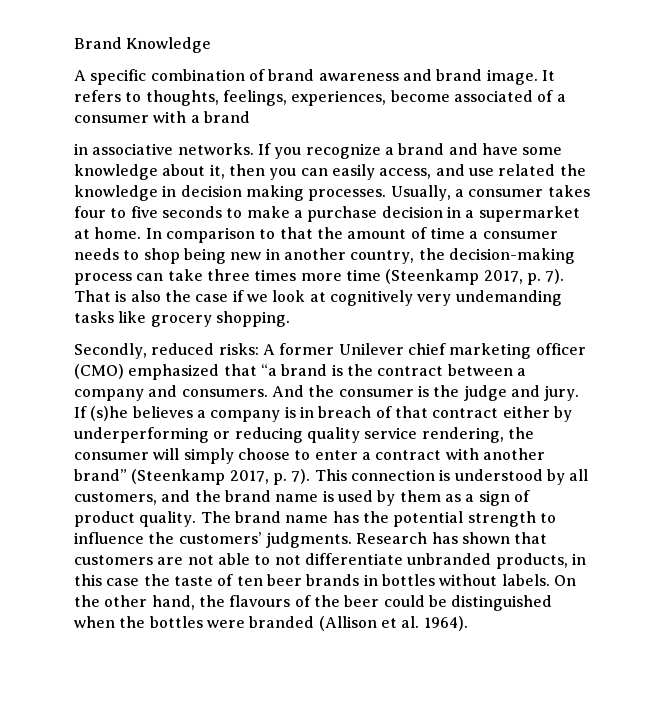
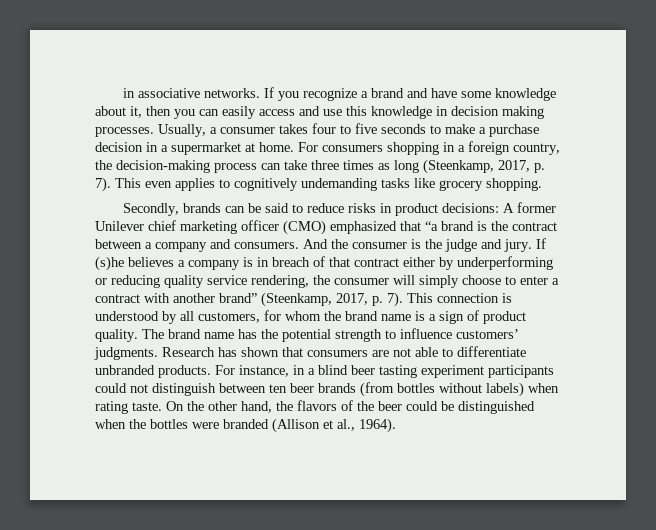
[74,37,212,53] [74,69,555,85] [74,90,566,106] [74,111,250,123] Brand Knowledge // A specific combination of brand awareness and brand image. It refers to thoughts, feelings, experiences, become associated of a consumer with a brand // -> (122, 93) none
[379,168,432,179] access, -> [259,109,295,116] access
[498,164,586,176] related the -> [346,106,367,116] this
[145,227,558,243] [74,248,346,264] In comparison to that the amount of time a consumer needs to shop being new in another -> [298,141,510,155] For consumers shopping in a foreign
[300,269,565,285] [74,290,452,306] more time (Steenkamp 2017, p. 7). That is also the case if we look at cognitively very -> [378,159,545,174] [95,177,298,192] as long (Steenkamp, 2017, p. 7). This even applies to cognitively
[151,343,259,355] reduced risks: -> [182,203,499,216] brands can be said to reduce risks in product decisions:
[131,469,226,485] (Steenkamp -> [261,292,332,307] (Steenkamp,
[161,490,191,502] and -> [264,310,321,321] for whom
[337,490,461,506] used by them as -> (425, 316) none
[148,532,175,544] the -> (452, 333) none
[74,555,153,565] customers -> [307,350,368,357] consumers
[274,555,301,565] not -> (453, 352) none
[495,553,586,569] [74,574,234,586] products, in this case the taste of -> [158,365,554,378] [95,383,266,396] products. For instance, in a blind beer tasting experiment participants could not distinguish between
[363,574,378,586] in -> [360,382,394,397] (from
[501,574,550,586] labels. -> [486,382,559,397] [95,401,162,414] labels) when rating taste.
[229,595,291,607] flavours -> [297,400,337,411] flavors
[401,616,420,628] al. -> [337,419,355,431] al.,

